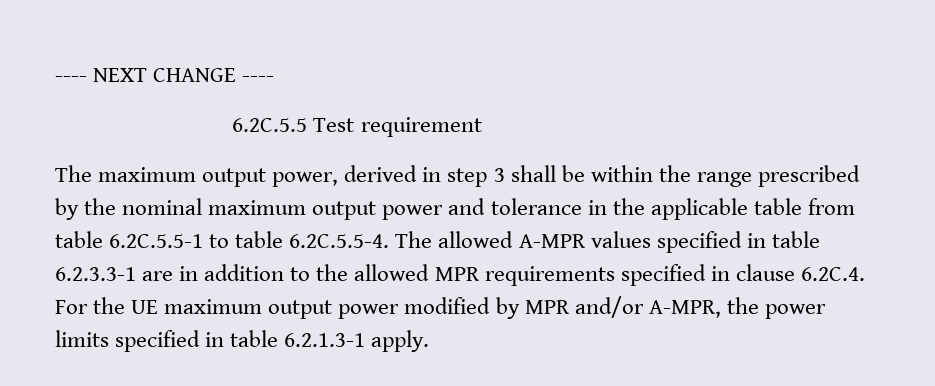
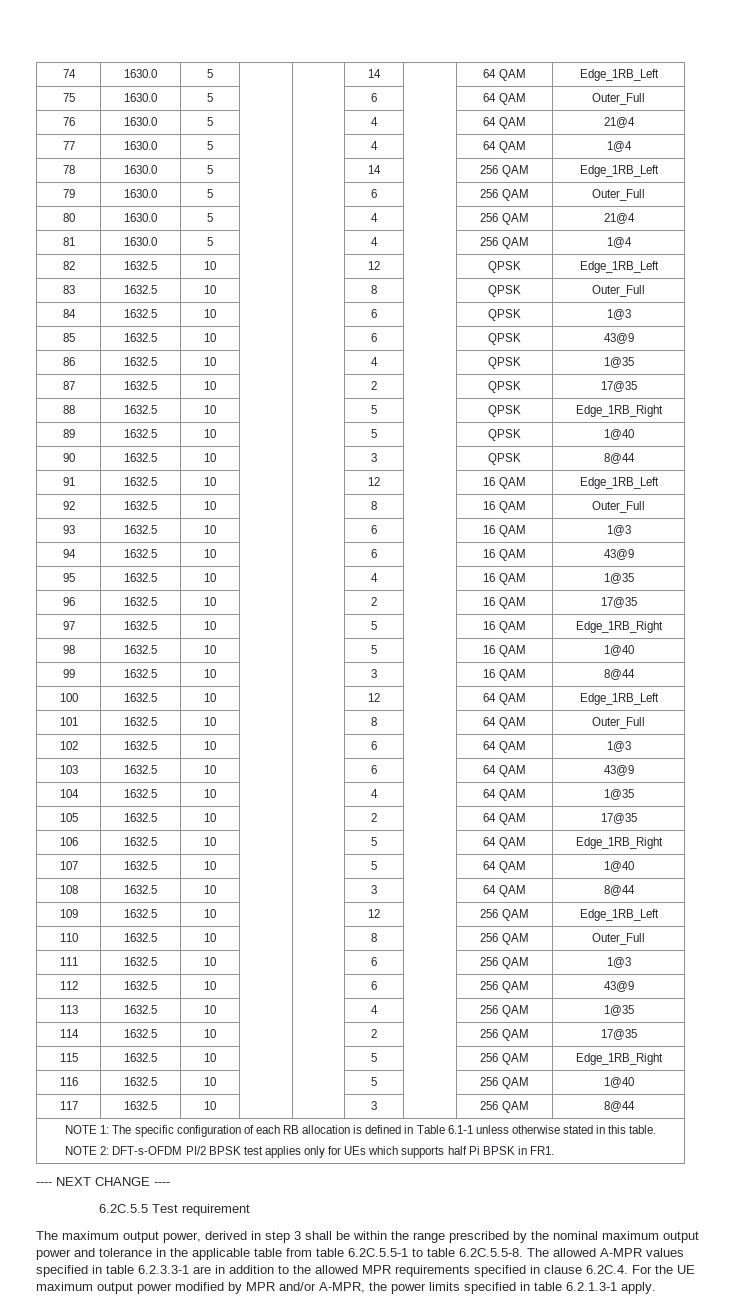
(55, 79) none -> [62,69,76,78] [124,69,157,78] [207,69,213,78] [368,69,381,78] [483,69,526,81] [579,69,659,81] [62,93,75,102] [124,93,157,102] [207,93,213,102] [371,93,377,102] [483,93,526,105] [592,93,645,105] [62,117,75,126] [124,117,157,126] [207,117,213,126] [371,117,378,126] [483,117,526,129] [603,117,635,128] [62,141,75,150] [124,141,157,150] [207,141,213,150] [371,141,378,150] [483,141,526,153] [606,141,632,152] [62,165,75,174] [124,165,157,174] [207,165,213,174] [368,165,381,174] [480,165,529,177] [579,165,659,177] [62,189,75,198] [124,189,157,198] [207,189,213,198] [371,189,377,198] [480,189,529,201] [592,189,645,201] [62,213,75,222] [124,213,157,222] [207,213,213,222] [371,213,378,222] [480,213,529,225] [603,213,635,224] [62,237,75,246] [124,237,157,246] [207,237,213,246] [371,237,378,246] [480,237,529,249] [606,237,632,248] [62,261,75,270] [124,261,157,270] [204,261,216,270] [368,261,380,270] [488,261,521,273] [579,261,659,273] [62,285,75,294] [124,285,157,294] [204,285,216,294] [371,285,377,294] [488,285,521,297] [592,285,645,297] [62,309,76,318] [124,309,157,318] [204,309,216,318] [371,309,377,318] [488,309,521,321] [606,309,631,320] [62,333,75,342] [124,333,157,342] [204,333,216,342] [371,333,377,342] [488,333,521,345] [603,333,634,344] [62,357,75,366] [124,357,157,366] [204,357,216,366] [371,357,378,366] [488,357,521,369] [603,357,634,368] [62,381,75,390] [124,381,157,390] [204,381,216,390] [371,381,377,390] [488,381,521,393] [600,381,637,392] [62,405,75,414] [124,405,157,414] [204,405,216,414] [371,405,377,414] [488,405,521,417] [575,405,663,417] [62,429,75,438] [124,429,157,438] [204,429,216,438] [371,429,377,438] [488,429,521,441] [603,429,634,440] [62,453,75,462] [124,453,157,462] [204,453,216,462] [371,453,377,462] [488,453,521,465] [603,453,635,464] [62,477,75,486] [124,477,157,486] [204,477,216,486] [368,477,380,486] [483,477,526,489] [579,477,659,489] [62,501,75,510] [124,501,157,510] [204,501,216,510] [371,501,377,510] [483,501,526,513] [592,501,645,513] [62,525,75,534] [124,525,157,534] [204,525,216,534] [371,525,377,534] [483,525,526,537] [606,525,631,536] [62,549,76,558] [124,549,157,558] [204,549,216,558] [371,549,377,558] [483,549,526,561] [603,549,634,560] [62,573,75,582] [124,573,157,582] [204,573,216,582] [371,573,378,582] [483,573,526,585] [603,573,634,584] [62,597,75,606] [124,597,157,606] [204,597,216,606] [371,597,377,606] [483,597,526,609] [600,597,637,608] [62,621,75,630] [124,621,157,630] [204,621,216,630] [371,621,377,630] [483,621,526,633] [575,621,663,633] [62,645,75,654] [124,645,157,654] [204,645,216,654] [371,645,377,654] [483,645,526,657] [603,645,634,656] [62,669,75,678] [124,669,157,678] [204,669,216,678] [371,669,377,678] [483,669,526,681] [603,669,635,680] [59,693,78,702] [124,693,157,702] [204,693,216,702] [368,693,380,702] [483,693,526,705] [579,693,659,705] [59,717,78,726] [124,717,157,726] [204,717,216,726] [371,717,377,726] [483,717,526,729] [592,717,645,729] [59,741,78,750] [124,741,157,750] [204,741,216,750] [371,741,377,750] [483,741,526,753] [606,741,631,752] [59,765,78,774] [124,765,157,774] [204,765,216,774] [371,765,377,774] [483,765,526,777] [603,765,634,776] [59,789,79,798] [124,789,157,798] [204,789,216,798] [371,789,378,798] [483,789,526,801] [603,789,634,800] [59,813,78,822] [124,813,157,822] [204,813,216,822] [371,813,377,822] [483,813,526,825] [600,813,637,824] [59,837,78,846] [124,837,157,846] [204,837,216,846] [371,837,377,846] [483,837,526,849] [575,837,663,849] [59,861,78,870] [124,861,157,870] [204,861,216,870] [371,861,377,870] [483,861,526,873] [603,861,634,872] [59,885,78,894] [124,885,157,894] [204,885,216,894] [371,885,377,894] [483,885,526,897] [603,885,635,896] [59,909,78,918] [124,909,157,918] [204,909,216,918] [368,909,380,918] [480,909,529,921] [579,909,659,921] [59,933,78,942] [124,933,157,942] [204,933,216,942] [371,933,377,942] [480,933,529,945] [592,933,645,945] [59,957,78,966] [124,957,157,966] [204,957,216,966] [371,957,377,966] [480,957,529,969] [606,957,631,968] [59,981,78,990] [124,981,157,990] [204,981,216,990] [371,981,377,990] [480,981,529,993] [603,981,634,992] [59,1005,78,1014] [124,1005,157,1014] [204,1005,216,1014] [371,1005,378,1014] [480,1005,529,1017] [603,1005,634,1016] [59,1029,79,1038] [124,1029,157,1038] [204,1029,216,1038] [371,1029,377,1038] [480,1029,529,1041] [600,1029,637,1040] [59,1053,78,1062] [124,1053,157,1062] [204,1053,216,1062] [371,1053,377,1062] [480,1053,529,1065] [575,1053,663,1065] [59,1077,78,1086] [124,1077,157,1086] [204,1077,216,1086] [371,1077,377,1086] [480,1077,529,1089] [603,1077,634,1088] [59,1101,78,1110] [124,1101,157,1110] [204,1101,216,1110] [371,1101,377,1110] [480,1101,529,1113] [603,1101,635,1112] [65,1125,657,1137] [65,1146,554,1158] 74 | 1630.0 | 5 | | | 14 | | 64 QAM | Edge_1RB_Left // 75 | 1630.0 | 5 | | | 6 | | 64 QAM | Outer_Full // 76 | 1630.0 | 5 | | | 4 | | 64 QAM | 21@4 // 77 | 1630.0 | 5 | | | 4 | | 64 QAM | 1@4 // 78 | 1630.0 | 5 | | | 14 | | 256 QAM | Edge_1RB_Left // 79 | 1630.0 | 5 | | | 6 | | 256 QAM | Outer_Full // 80 | 1630.0 | 5 | | | 4 | | 256 QAM | 21@4 // 81 | 1630.0 | 5 | | | 4 | | 256 QAM | 1@4 // 82 | 1632.5 | 10 | | | 12 | | QPSK | Edge_1RB_Left // 83 | 1632.5 | 10 | | | 8 | | QPSK | Outer_Full // 84 | 1632.5 | 10 | | | 6 | | QPSK | 1@3 // 85 | 1632.5 | 10 | | | 6 | | QPSK | 43@9 // 86 | 1632.5 | 10 | | | 4 | | QPSK | 1@35 // 87 | 1632.5 | 10 | | | 2 | | QPSK | 17@35 // 88 | 1632.5 | 10 | | | 5 | | QPSK | Edge_1RB_Right // 89 | 1632.5 | 10 | | | 5 | | QPSK | 1@40 // 90 | 1632.5 | 10 | | | 3 | | QPSK | 8@44 // 91 | 1632.5 | 10 | | | 12 | | 16 QAM | Edge_1RB_Left // 92 | 1632.5 | 10 | | | 8 | | 16 QAM | Outer_Full // 93 | 1632.5 | 10 | | | 6 | | 16 QAM | 1@3 // 94 | 1632.5 | 10 | | | 6 | | 16 QAM | 43@9 // 95 | 1632.5 | 10 | | | 4 | | 16 QAM | 1@35 // 96 | 1632.5 | 10 | | | 2 | | 16 QAM | 17@35 // 97 | 1632.5 | 10 | | | 5 | | 16 QAM | Edge_1RB_Right // 98 | 1632.5 | 10 | | | 5 | | 16 QAM | 1@40 // 99 | 1632.5 | 10 | | | 3 | | 16 QAM | 8@44 // 100 | 1632.5 | 10 | | | 12 | | 64 QAM | Edge_1RB_Left // 101 | 1632.5 | 10 | | | 8 | | 64 QAM | Outer_Full // 102 | 1632.5 | 10 | | | 6 | | 64 QAM | 1@3 // 103 | 1632.5 | 10 | | | 6 | | 64 QAM | 43@9 // 104 | 1632.5 | 10 | | | 4 | | 64 QAM | 1@35 // 105 | 1632.5 | 10 | | | 2 | | 64 QAM | 17@35 // 106 | 1632.5 | 10 | | | 5 | | 64 QAM | Edge_1RB_Right // 107 | 1632.5 | 10 | | | 5 | | 64 QAM | 1@40 // 108 | 1632.5 | 10 | | | 3 | | 64 QAM | 8@44 // 109 | 1632.5 | 10 | | | 12 | | 256 QAM | Edge_1RB_Left // 110 | 1632.5 | 10 | | | 8 | | 256 QAM | Outer_Full // 111 | 1632.5 | 10 | | | 6 | | 256 QAM | 1@3 // 112 | 1632.5 | 10 | | | 6 | | 256 QAM | 43@9 // 113 | 1632.5 | 10 | | | 4 | | 256 QAM | 1@35 // 114 | 1632.5 | 10 | | | 2 | | 256 QAM | 17@35 // 115 | 1632.5 | 10 | | | 5 | | 256 QAM | Edge_1RB_Right // 116 | 1632.5 | 10 | | | 5 | | 256 QAM | 1@40 // 117 | 1632.5 | 10 | | | 3 | | 256 QAM | 8@44 // NOTE 1: The specific configuration of each RB allocation is defined in Table 6.1-1 unless otherwise stated in this table. // NOTE 2: DFT-s-OFDM PI/2 BPSK test applies only for UEs which supports half Pi BPSK in FR1. //
[289,234,390,248] 6.2C.5.5-4. -> [459,1248,523,1257] 6.2C.5.5-8.

